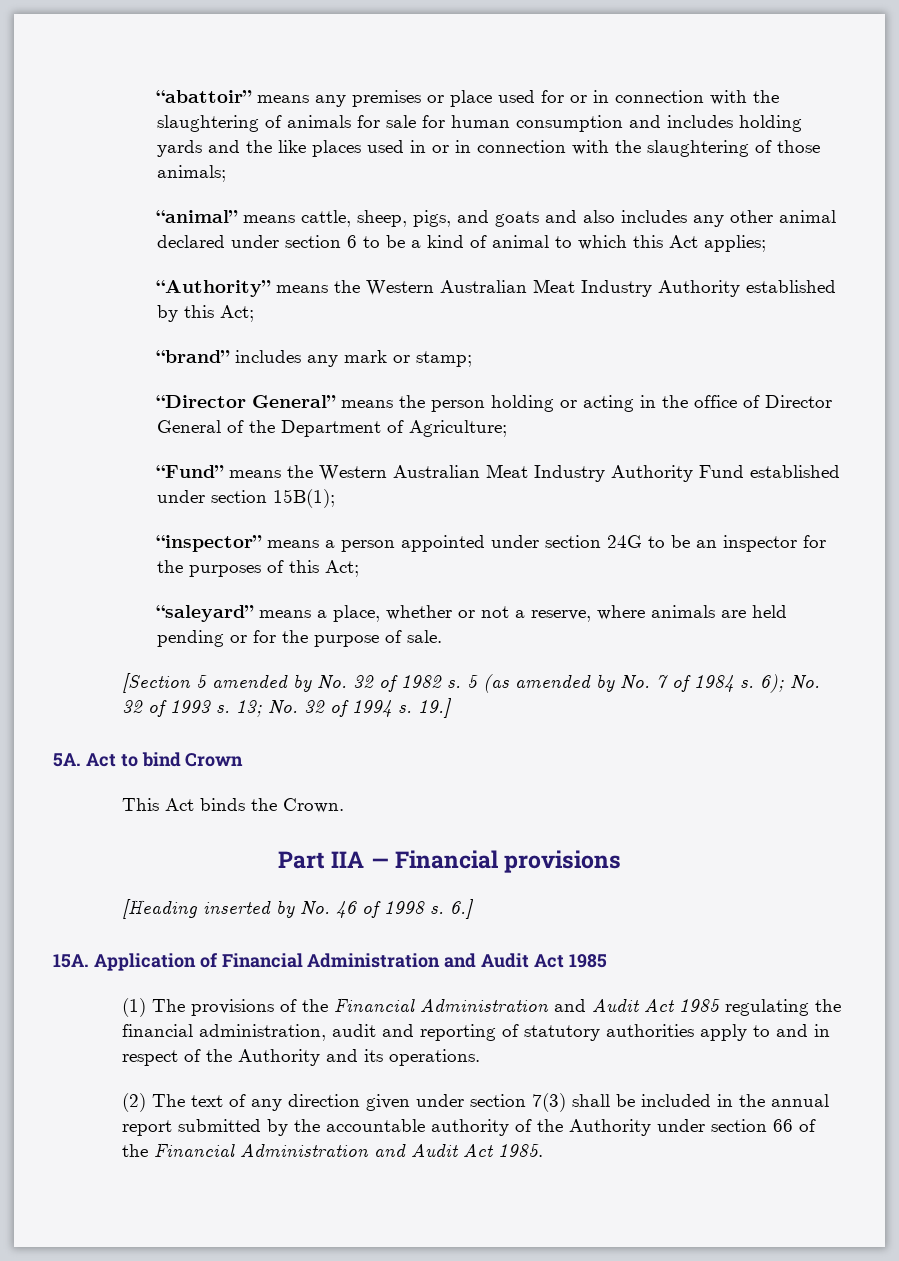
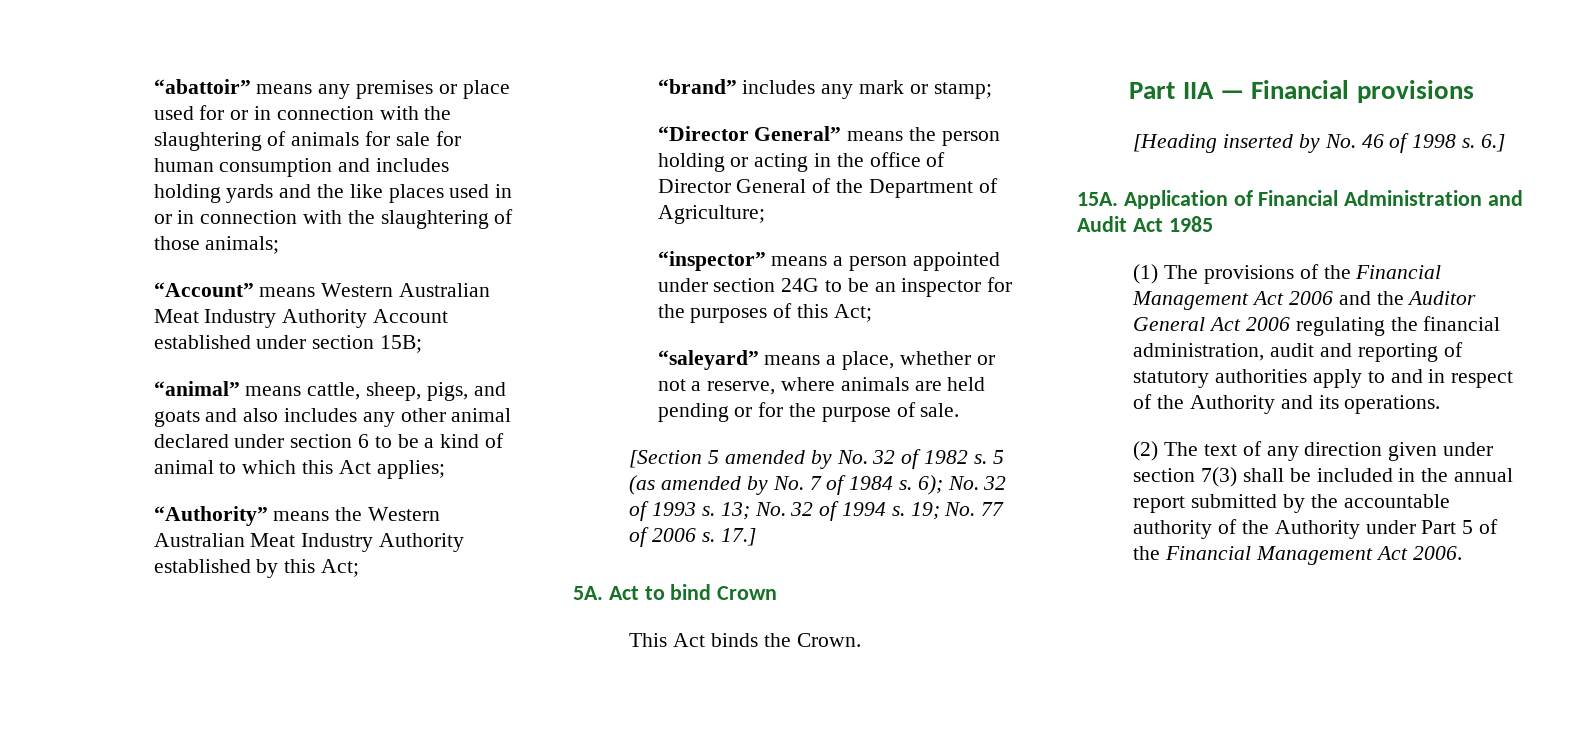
(226, 173) none -> [153,282,491,297] [153,309,449,328] [153,335,423,353] // “Account” means Western Australian Meat Industry Authority Account established under section 15B;
[155,464,840,482] [156,489,335,508] // “Fund” means the Western Australian Meat Industry Authority Fund established under section 15B(1); -> (765, 214) none
[418,698,453,718] 19.] -> [910,502,1005,520] [629,527,756,547] 19; No. 77 of 2006 s. 17.]
[420,998,721,1012] Administration and Audit Act 1985 -> [1132,291,1477,310] [1133,317,1291,331] Management Act 2006 and the Auditor General Act 2006
[711,1119,817,1132] [122,1143,544,1157] section 66 of the Financial Administration and Audit Act 1985. -> [1421,519,1499,534] [1133,546,1462,565] Part 5 of the Financial Management Act 2006.

